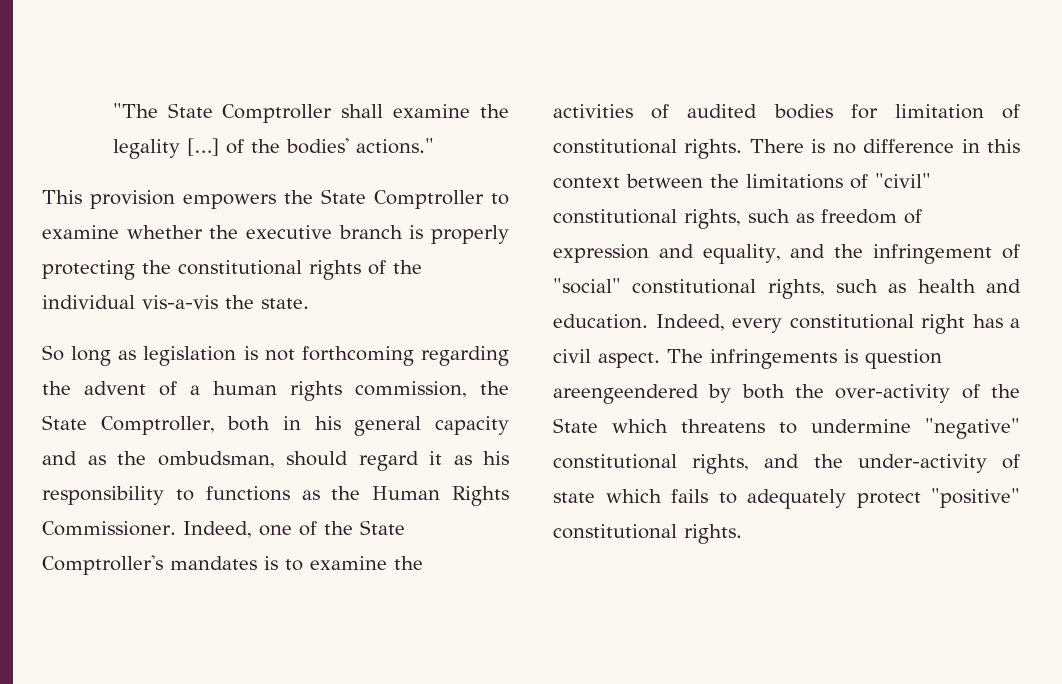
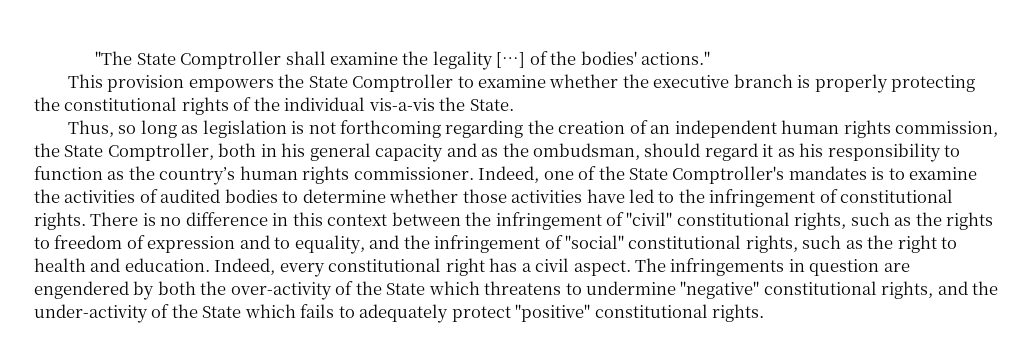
[261,298,309,309] [42,345,64,361] state. // So -> [469,99,514,111] [67,120,137,137] State. // Thus, so
[84,381,200,396] advent of a -> [558,120,777,138] creation of an independent
[205,486,509,506] [42,521,176,536] functions as the Human Rights Commissioner. -> [34,166,474,185] function as the country’s human rights commissioner.
[850,104,984,119] for limitation -> [282,189,816,207] to determine whether those activities have led to the infringement
[746,174,843,189] limitations -> [495,212,602,230] infringement
(814, 218) none -> [915,212,994,230] [34,237,50,249] the rights to
(694, 251) none -> [274,237,291,249] to
(907, 288) none -> [867,235,958,253] the right to
[844,349,942,369] [553,384,699,404] is question areengeendered -> [788,259,910,276] [34,281,129,299] in question are engendered
[553,492,595,503] state -> [171,304,242,318] the State

